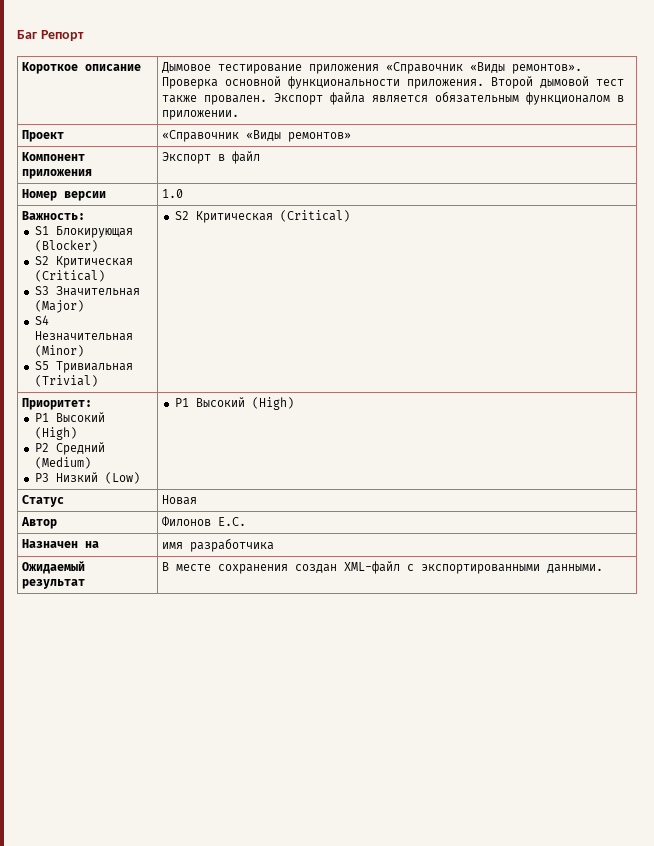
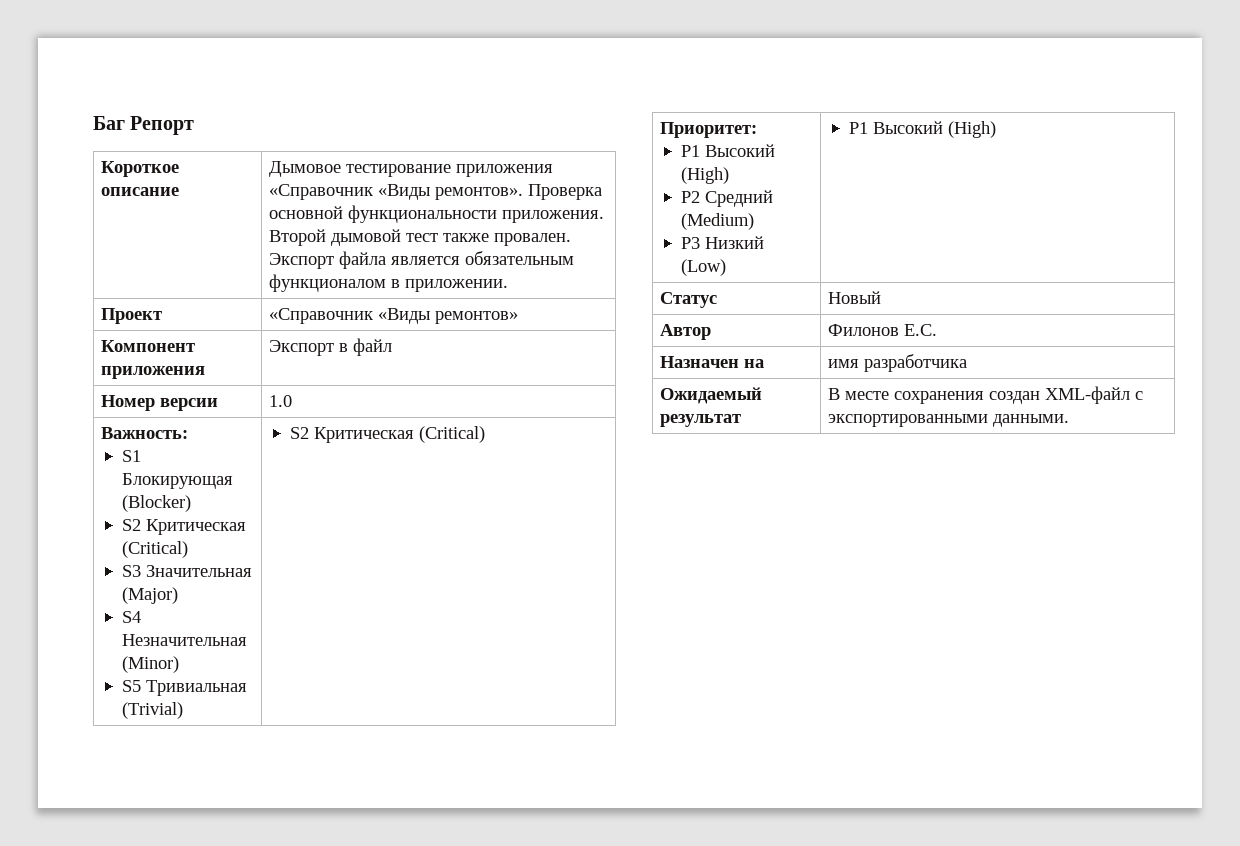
[162,495,198,505] Новая -> [828,291,882,304] Новый

